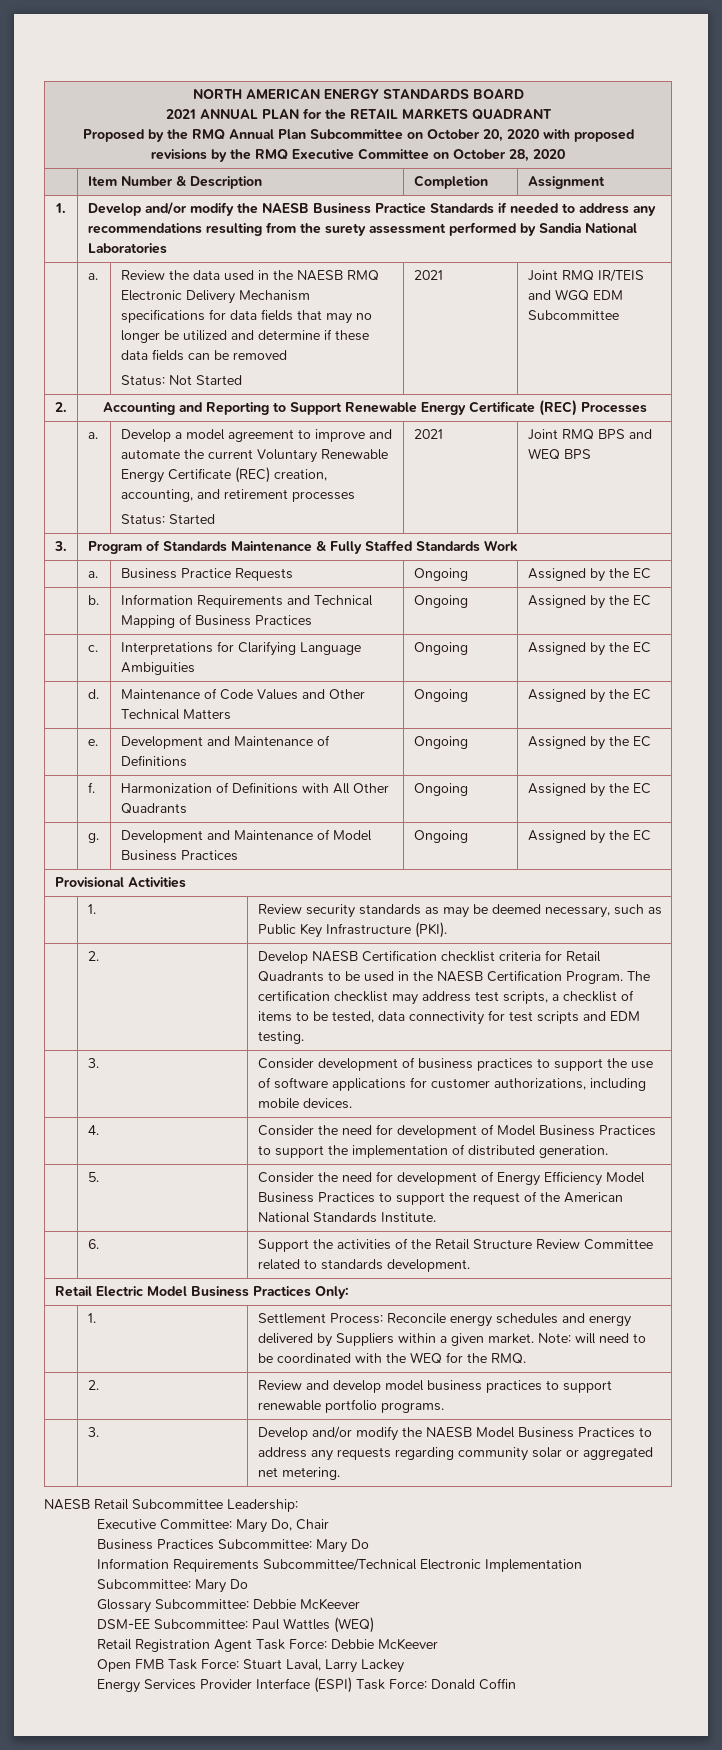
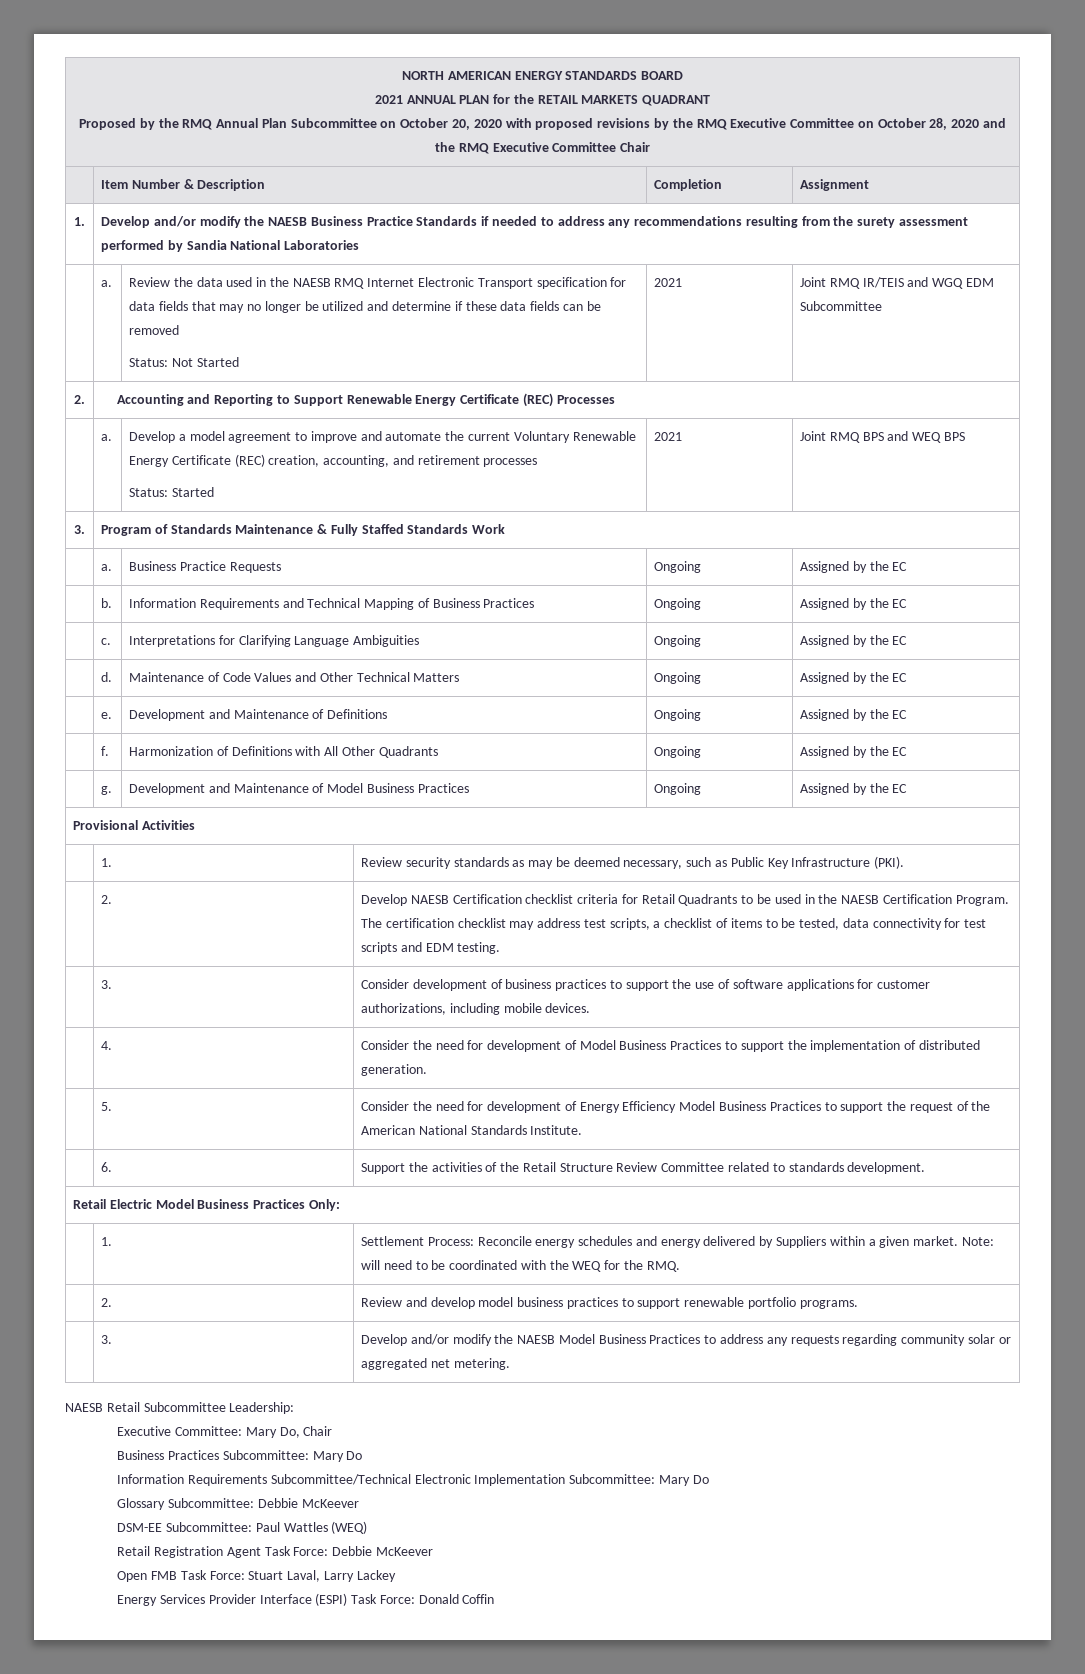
(565, 154) none -> [982,118,1006,128] [434,142,651,154] and the RMQ Executive Committee Chair
[120,290,310,304] [120,309,205,323] Electronic Delivery Mechanism specifications -> [367,277,607,289] Internet Electronic Transport specification

